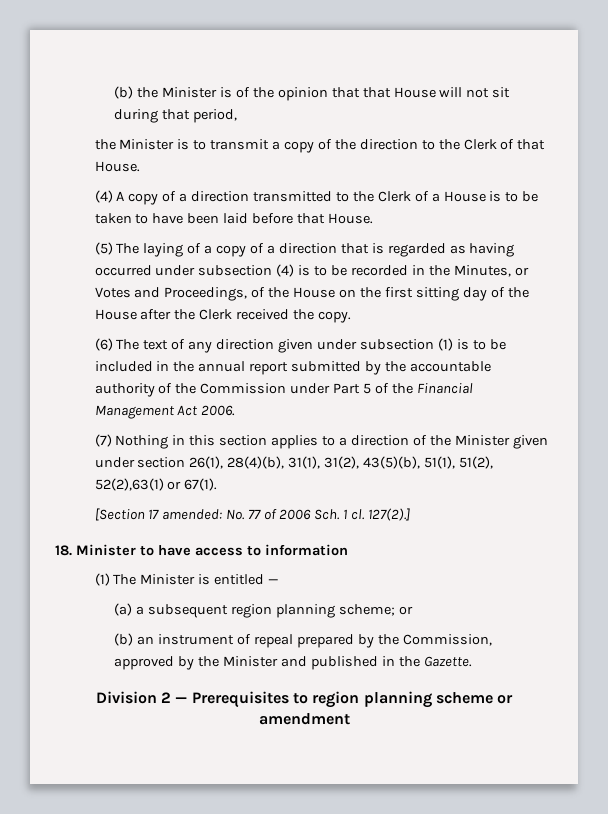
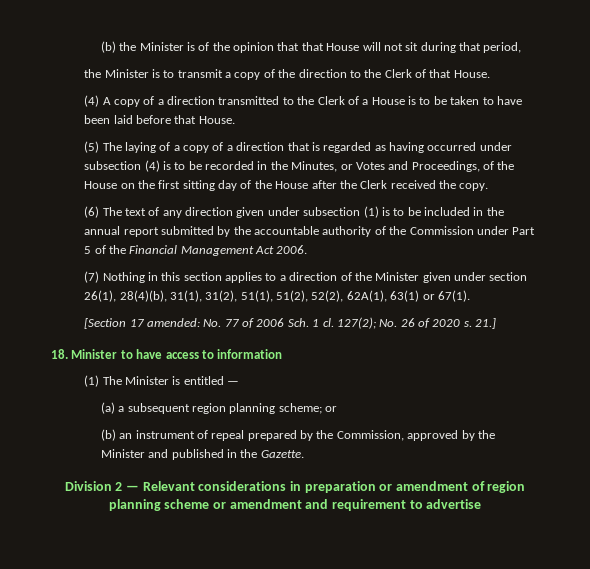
[363,456,421,469] 43(5)(b), -> (238, 296) none
[94,478,164,491] 52(2),63(1) -> [311,290,420,302] 52(2), 62A(1), 63(1)
[367,508,410,521] 127(2).] -> [336,317,497,329] 127(2); No. 26 of 2020 s. 21.]
[191,691,308,708] Prerequisites to -> [142,481,485,493] Relevant considerations in preparation or amendment of
(350, 719) none -> [305,499,482,511] and requirement to advertise

